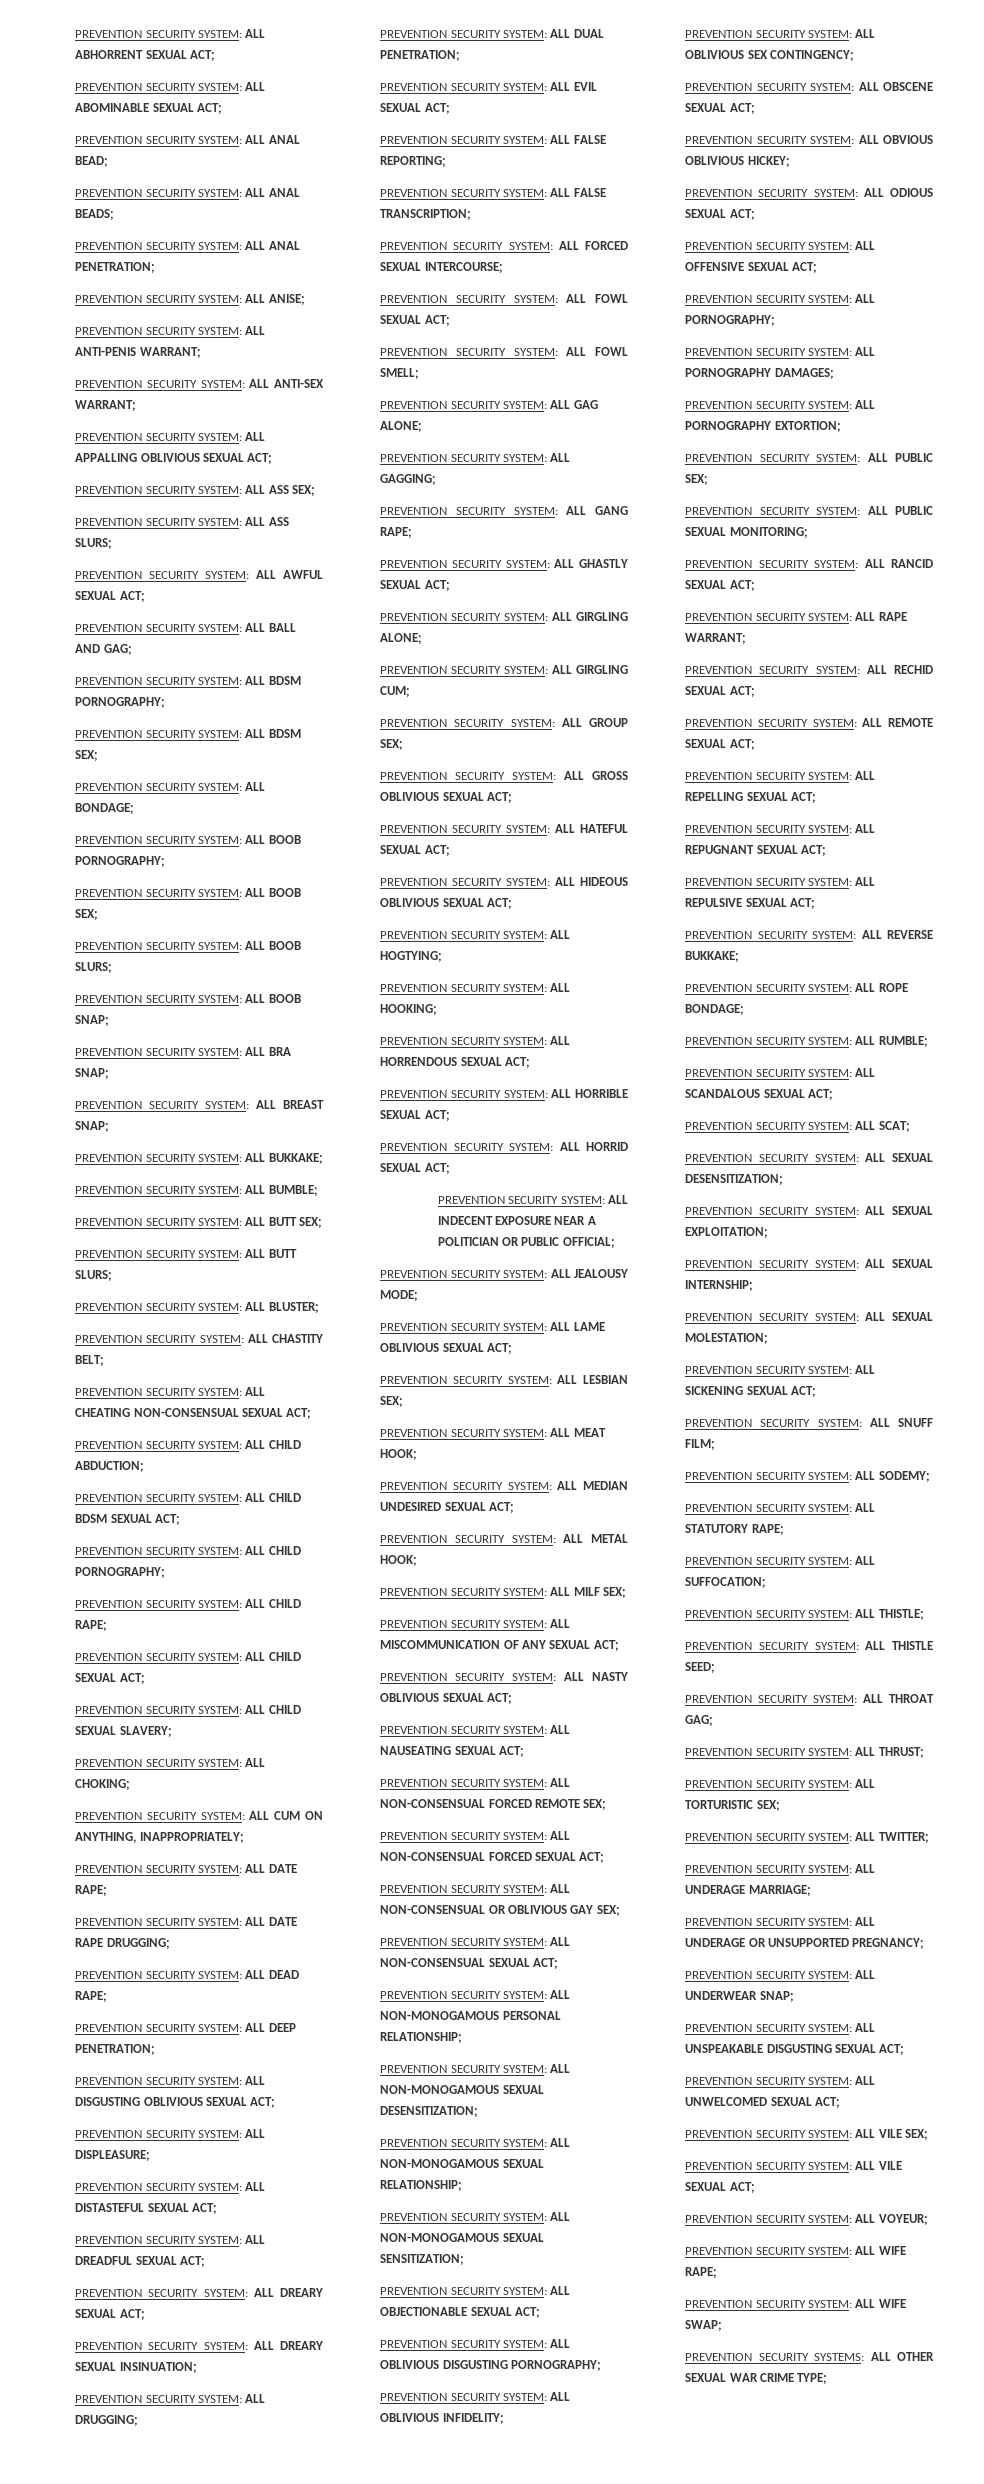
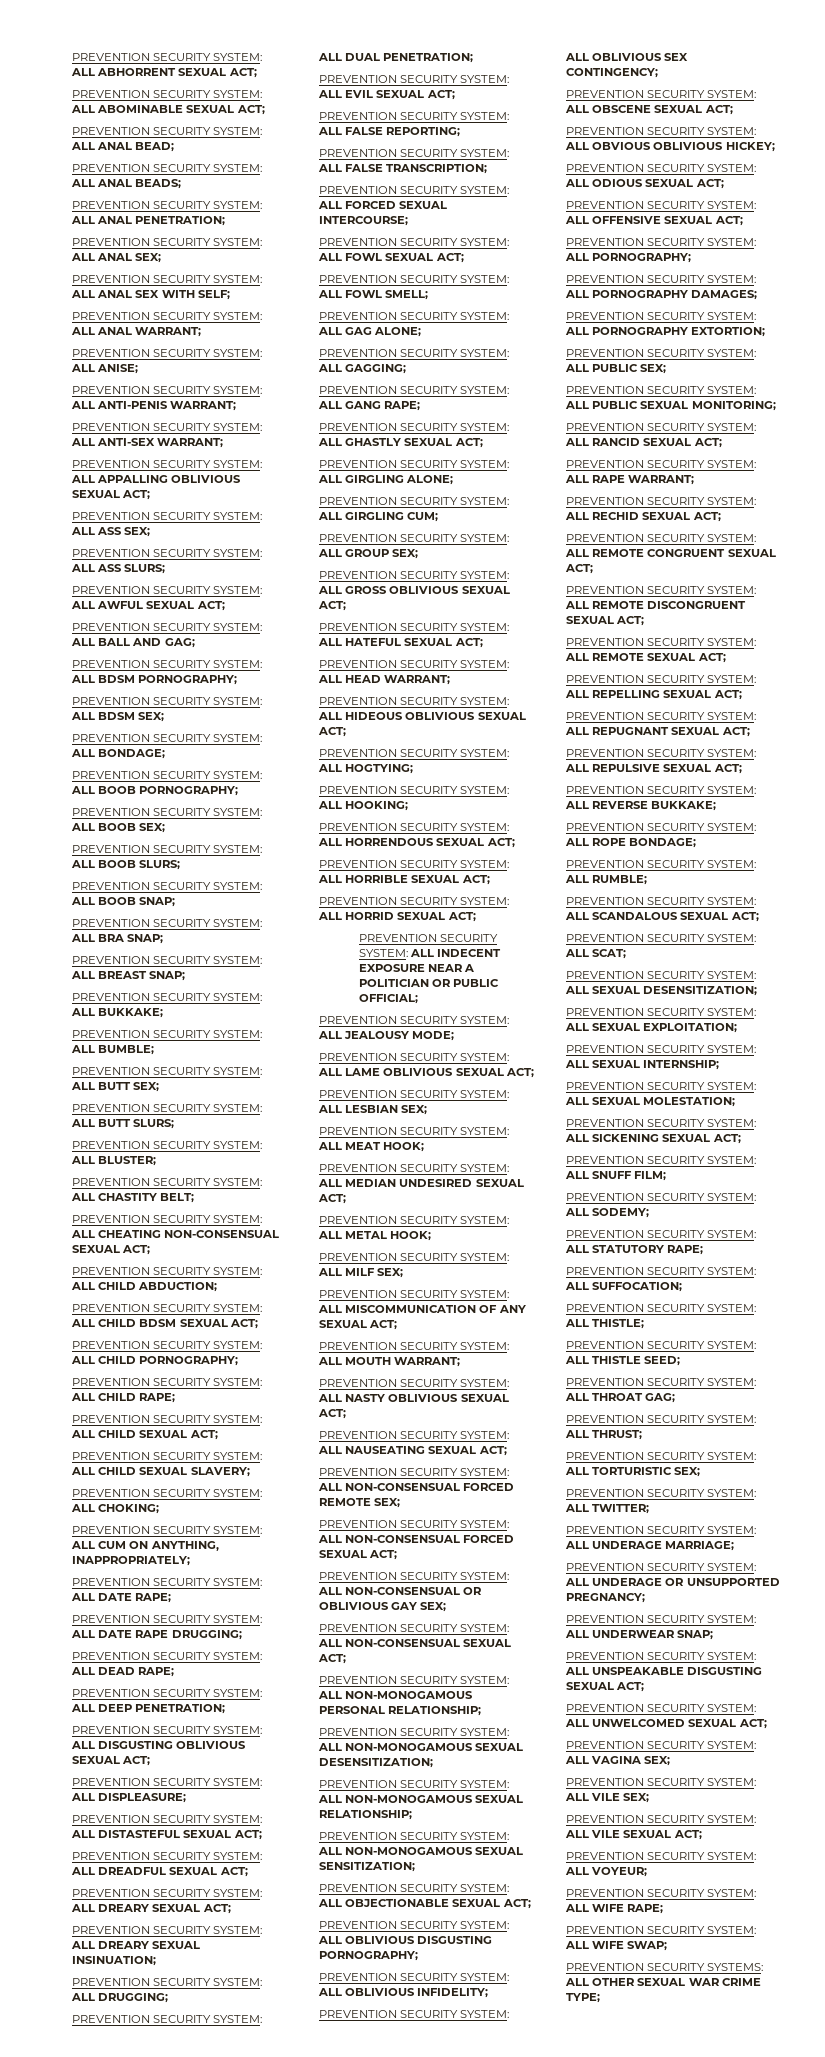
(156, 267) none -> [72,238,263,246] [71,253,162,263] [72,275,263,283] [71,290,230,300] [72,312,263,320] [71,327,202,337] // PREVENTION SECURITY SYSTEM: ALL ANAL SEX; // PREVENTION SECURITY SYSTEM: ALL ANAL SEX WITH SELF; // PREVENTION SECURITY SYSTEM: ALL ANAL WARRANT;
(450, 850) none -> [319,660,510,668] [318,675,451,685] // PREVENTION SECURITY SYSTEM: ALL HEAD WARRANT;
(619, 1645) none -> [319,1342,510,1350] [318,1357,461,1367] // PREVENTION SECURITY SYSTEM: ALL MOUTH WARRANT;
(755, 691) none -> [566,534,757,542] [565,549,776,557] [565,564,594,574] [566,586,757,594] [565,601,747,609] [566,616,645,626] // PREVENTION SECURITY SYSTEM: ALL REMOTE CONGRUENT SEXUAL ACT; // PREVENTION SECURITY SYSTEM: ALL REMOTE DISCONGRUENT SEXUAL ACT;
(840, 2102) none -> [566,1741,757,1749] [565,1756,671,1766] // PREVENTION SECURITY SYSTEM: ALL VAGINA SEX;

